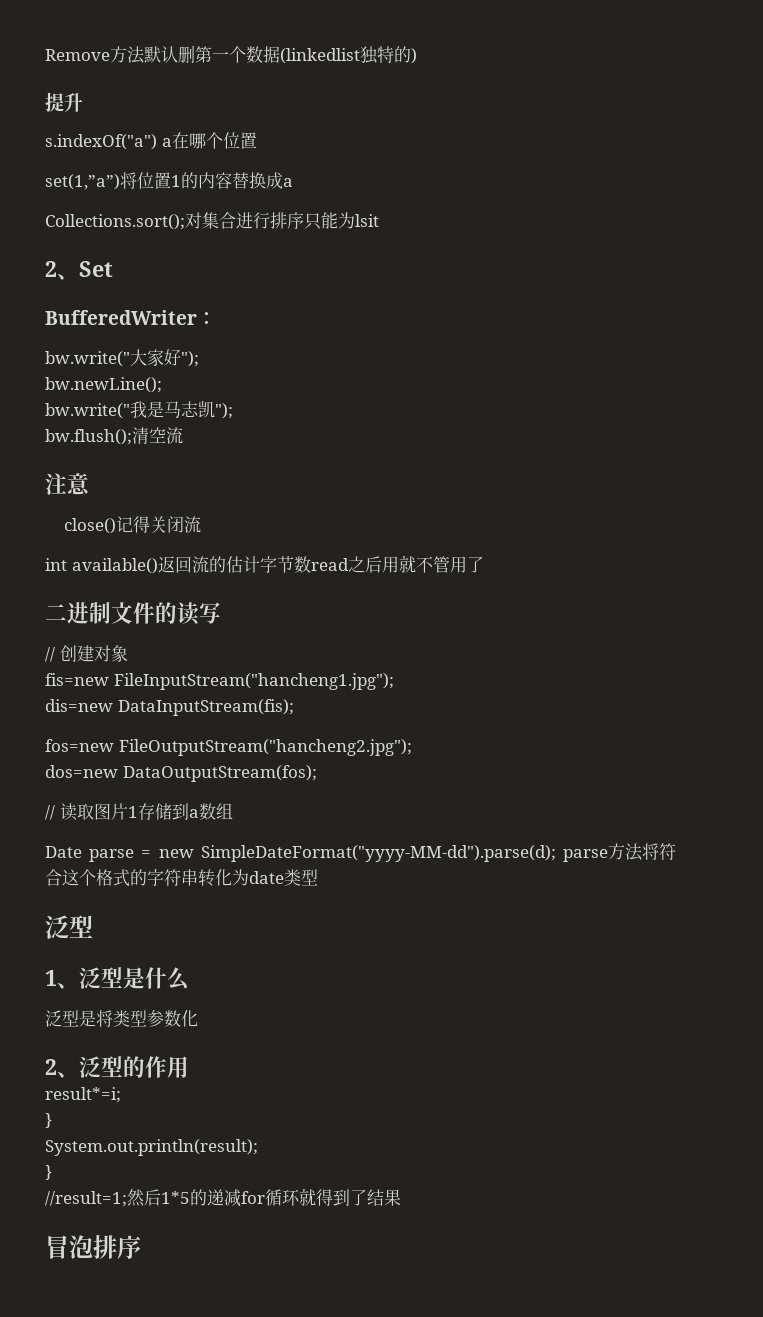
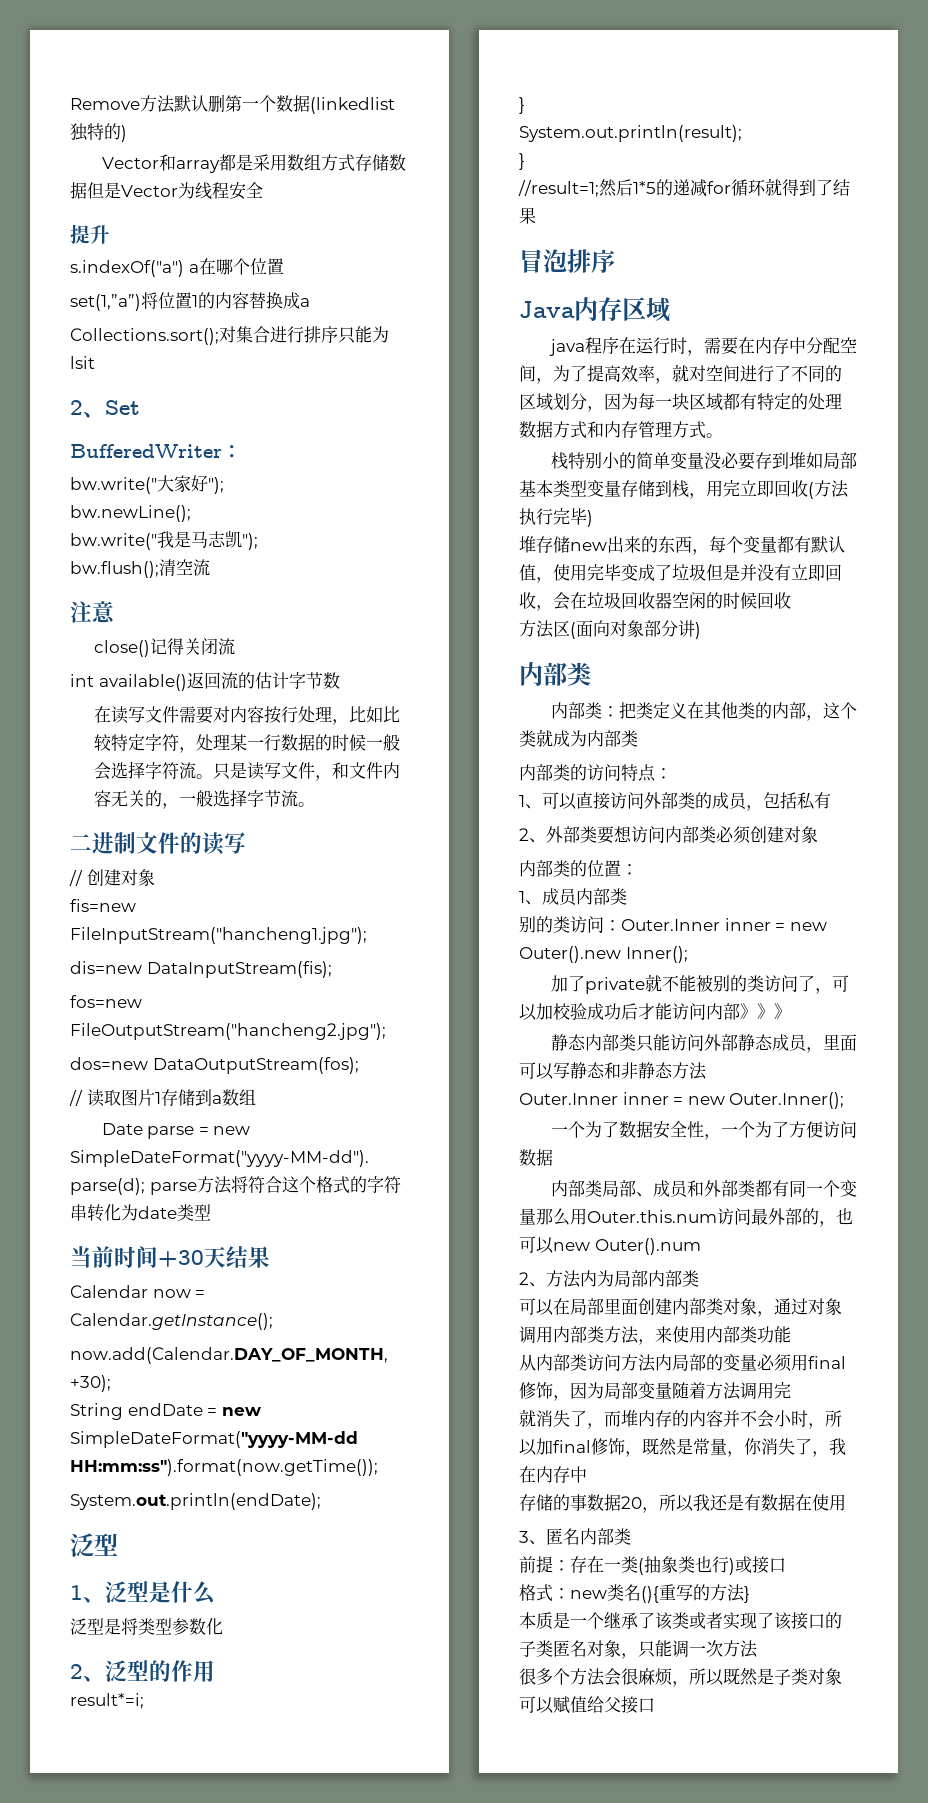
(417, 56) none -> [101,154,406,173] [70,182,263,200] // Vector和array都是采用数组方式存储数据但是Vector为线程安全
[310,555,484,573] read之后用就不管用了 -> [94,706,401,725] [94,734,401,753] [94,761,401,781] [94,789,316,809] // 在读写文件需要对内容按行处理，比如比较特定字符，处理某一行数据的时候一般会选择字符流。只是读写文件，和文件内容无关的，一般选择字节流。
(318, 877) none -> [70,1246,270,1268] [70,1285,206,1298] [70,1313,273,1330] [70,1347,388,1364] [70,1375,111,1392] [70,1403,261,1420] [70,1431,358,1448] [70,1459,378,1476] [70,1493,321,1510] // 当前时间+30天结果 // Calendar now = Calendar.getInstance(); // now.add(Calendar.DAY_OF_MONTH, +30); // String endDate = new SimpleDateFormat("yyyy-MM-dd HH:mm:ss").format(now.getTime()); // System.out.println(endDate);
(141, 1247) none -> [519,297,670,322] [548,337,857,356] [519,364,842,384] [519,393,842,412] [519,421,723,439] [550,452,857,470] [519,480,849,499] [519,508,593,527] [519,536,845,555] [519,564,842,583] [519,591,791,611] [519,620,701,639] [519,662,591,686] [550,701,857,721] [519,729,638,747] [519,764,672,782] [519,792,831,811] [519,826,818,844] [519,860,638,877] [519,888,627,906] [519,916,827,933] [519,946,688,963] [550,974,849,994] [519,1003,791,1021] [550,1034,857,1053] [519,1062,707,1080] [519,1092,845,1109] [550,1121,857,1140] [519,1149,553,1166] [550,1180,857,1198] [519,1208,853,1227] [519,1236,701,1255] [519,1270,699,1288] [519,1298,842,1317] [519,1326,791,1345] [519,1354,846,1372] [519,1382,791,1401] [519,1409,842,1429] [519,1438,846,1457] [519,1466,587,1483] [519,1494,846,1513] [519,1528,631,1545] [519,1556,786,1575] [519,1584,750,1603] [519,1612,842,1630] [519,1640,758,1659] [519,1668,842,1687] [519,1696,655,1714] // Java内存区域 // java程序在运行时，需要在内存中分配空间，为了提高效率，就对空间进行了不同的区域划分，因为每一块区域都有特定的处理数据方式和内存管理方式。 // 栈特别小的简单变量没必要存到堆如局部基本类型变量存储到栈，用完立即回收(方法执行完毕) // 堆存储new出来的东西，每个变量都有默认值，使用完毕变成了垃圾但是并没有立即回收，会在垃圾回收器空闲的时候回收 // 方法区(面向对象部分讲) // 内部类 // 内部类：把类定义在其他类的内部，这个类就成为内部类 // 内部类的访问特点： // 1、可以直接访问外部类的成员，包括私有 // 2、外部类要想访问内部类必须创建对象 // 内部类的位置： // 1、成员内部类 // 别的类访问：Outer.Inner inner = new Outer().new Inner(); // 加了private就不能被别的类访问了，可以加校验成功后才能访问内部》》》 // 静态内部类只能访问外部静态成员，里面可以写静态和非静态方法 // Outer.Inner inner = new Outer.Inner(); // 一个为了数据安全性，一个为了方便访问数据 // 内部类局部、成员和外部类都有同一个变量那么用Outer.this.num访问最外部的，也可以new Outer().num // 2、方法内为局部内部类 // 可以在局部里面创建内部类对象，通过对象调用内部类方法，来使用内部类功能 // 从内部类访问方法内局部的变量必须用final修饰，因为局部变量随着方法调用完 // 就消失了，而堆内存的内容并不会小时，所以加final修饰，既然是常量，你消失了，我在内存中 // 存储的事数据20，所以我还是有数据在使用 // 3、匿名内部类 // 前提：存在一类(抽象类也行)或接口 // 格式：new类名(){重写的方法} // 本质是一个继承了该类或者实现了该接口的子类匿名对象，只能调一次方法 // 很多个方法会很麻烦，所以既然是子类对象可以赋值给父接口

